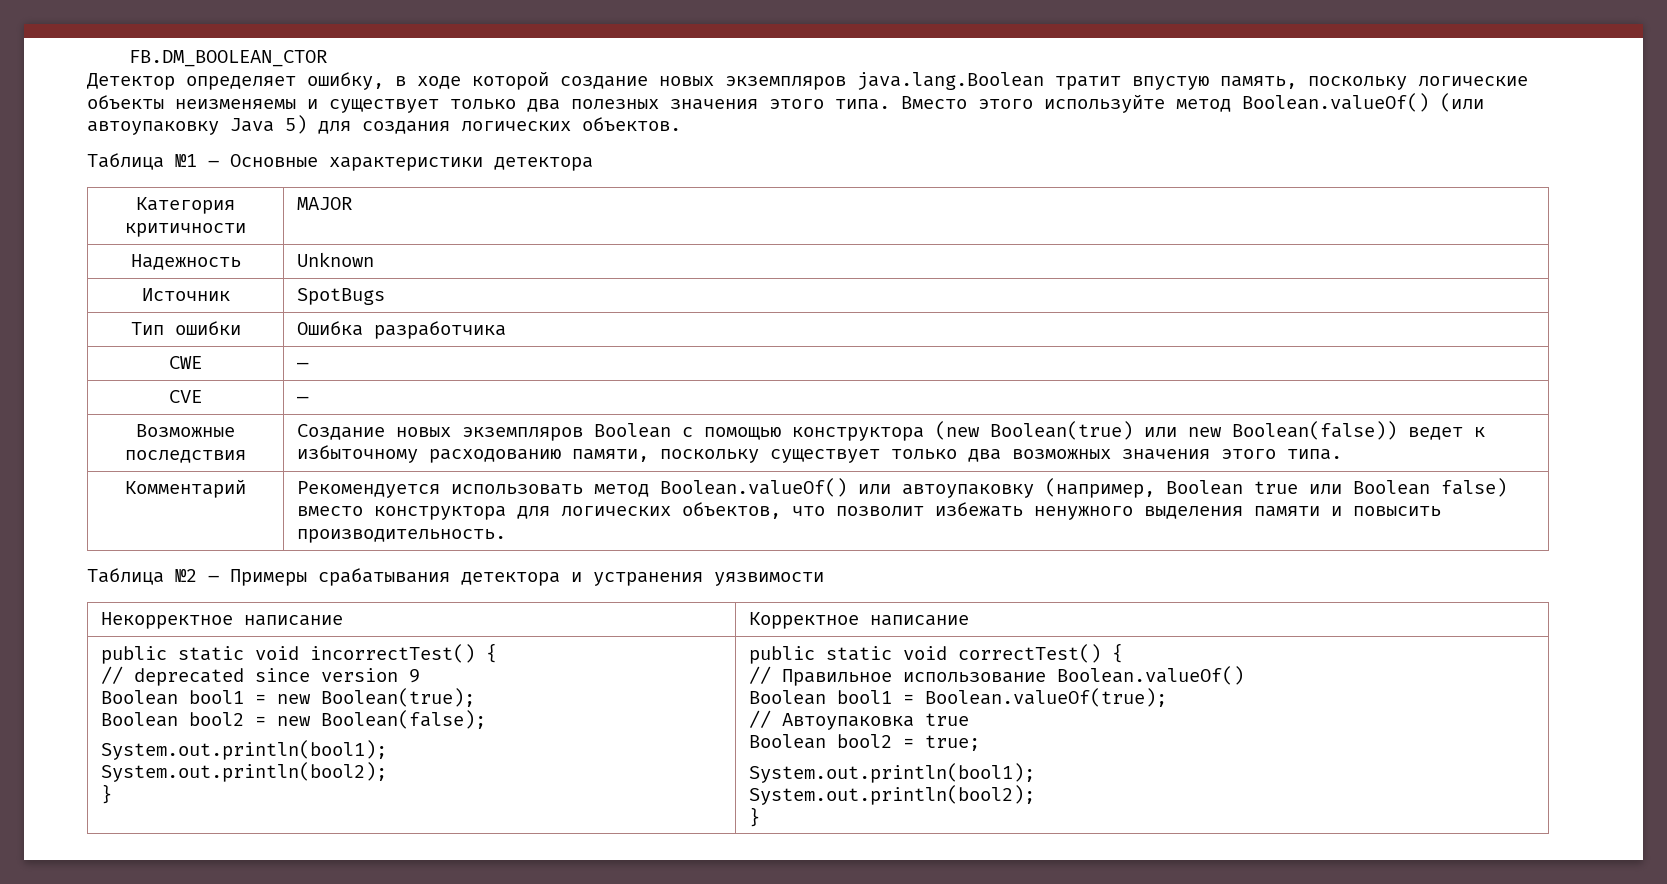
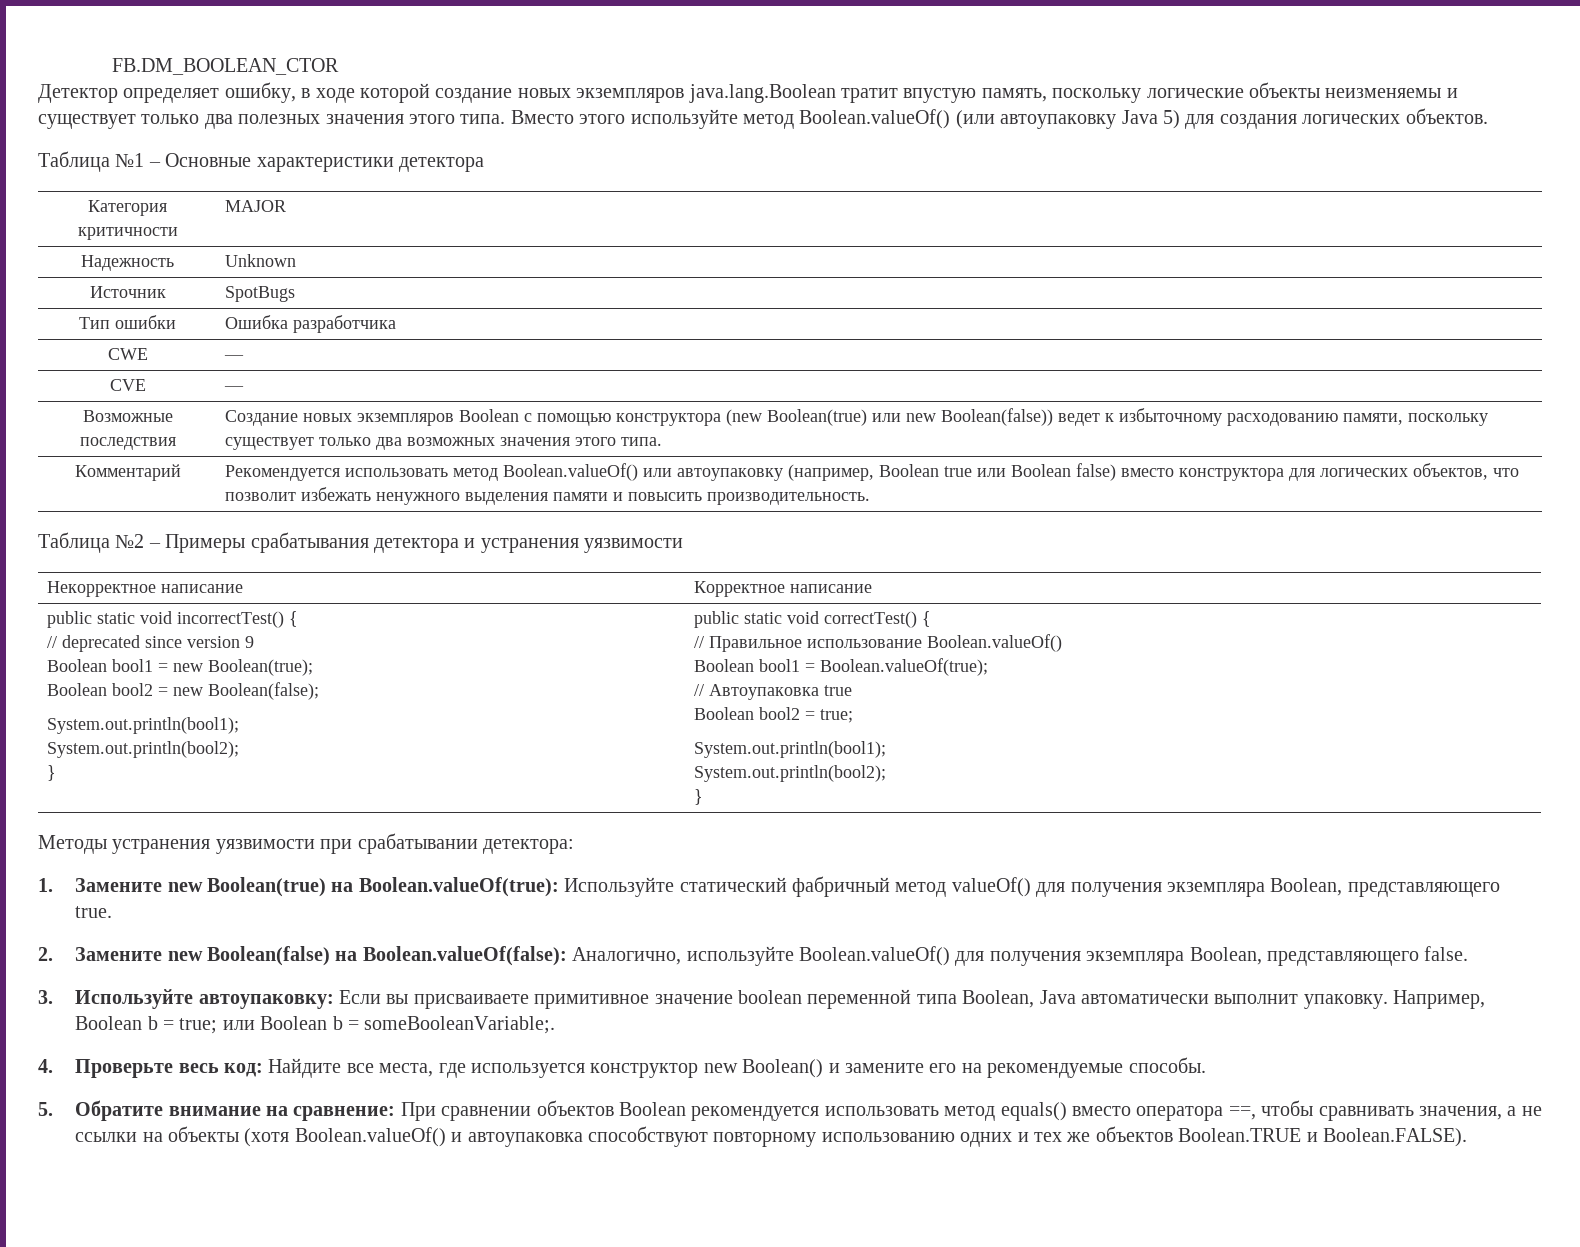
(760, 817) none -> [38,833,574,854] [38,876,1500,897] [75,906,113,918] [38,946,1469,966] [38,989,1486,1009] [75,1016,556,1034] [38,1057,1206,1078] [38,1100,1542,1121] [75,1126,1468,1147] // Методы устранения уязвимости при срабатывании детектора: // 1. Замените new Boolean(true) на Boolean.valueOf(true): Используйте статический фабричный метод valueOf() для получения экземпляра Boolean, представляющего true. // 2. Замените new Boolean(false) на Boolean.valueOf(false): Аналогично, используйте Boolean.valueOf() для получения экземпляра Boolean, представляющего false. // 3. Используйте автоупаковку: Если вы присваиваете примитивное значение boolean переменной типа Boolean, Java автоматически выполнит упаковку. Например, Boolean b = true; или Boolean b = someBooleanVariable;. // 4. Проверьте весь код: Найдите все места, где используется конструктор new Boolean() и замените его на рекомендуемые способы. // 5. Обратите внимание на сравнение: При сравнении объектов Boolean рекомендуется использовать метод equals() вместо оператора ==, чтобы сравнивать значения, а не ссылки на объекты (хотя Boolean.valueOf() и автоупаковка способствуют повторному использованию одних и тех же объектов Boolean.TRUE и Boolean.FALSE).

